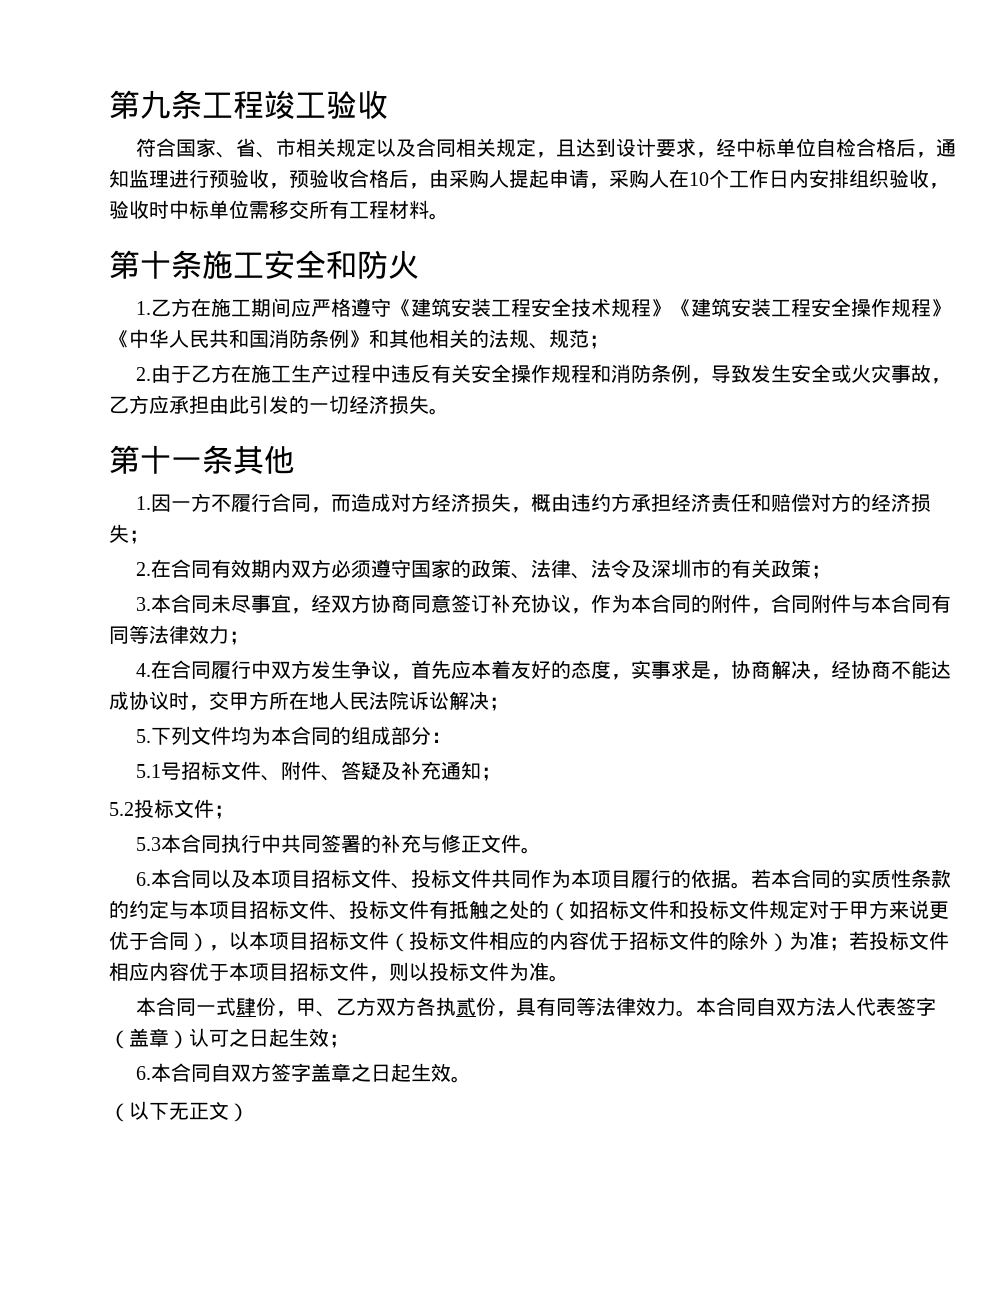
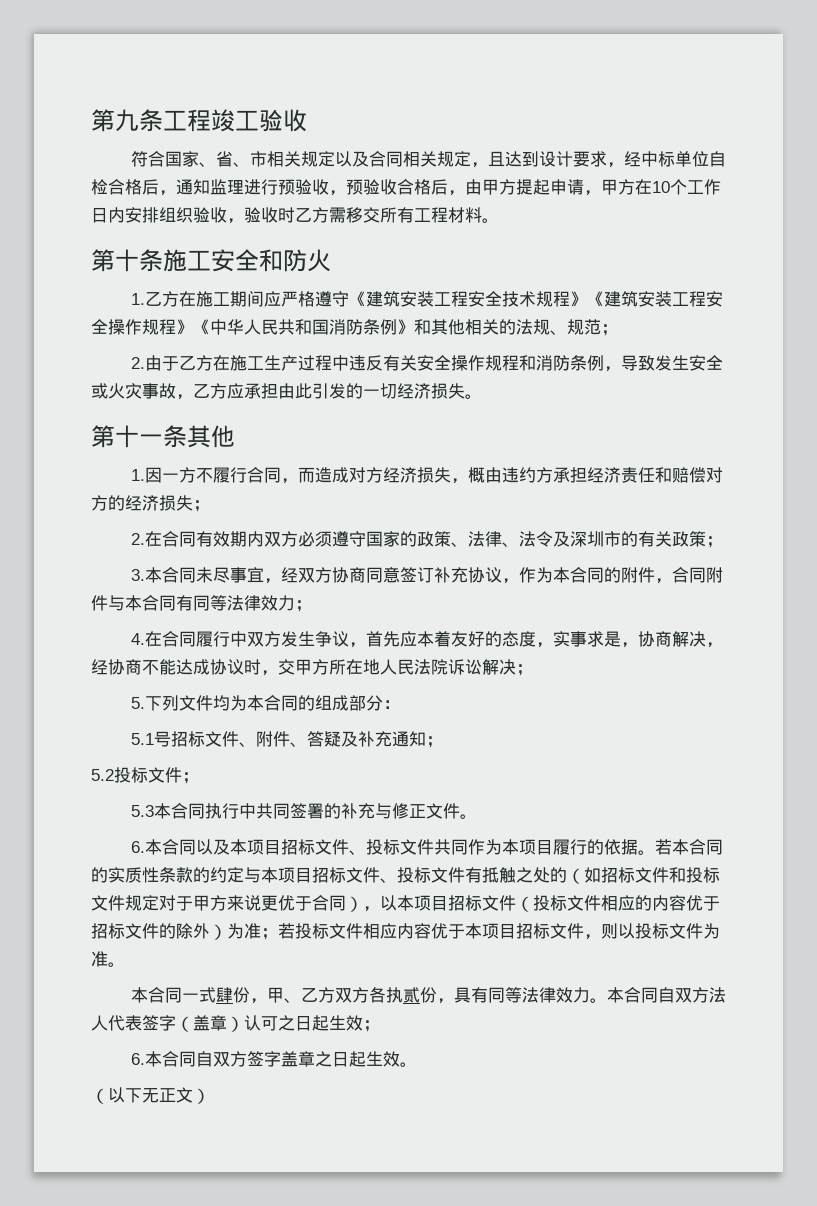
[449,169,509,188] 采购人 -> [482,179,516,195] 甲方
[609,169,669,188] 采购人 -> [601,179,635,195] 甲方
[169,200,249,219] 中标单位 -> [295,207,329,223] 乙方

